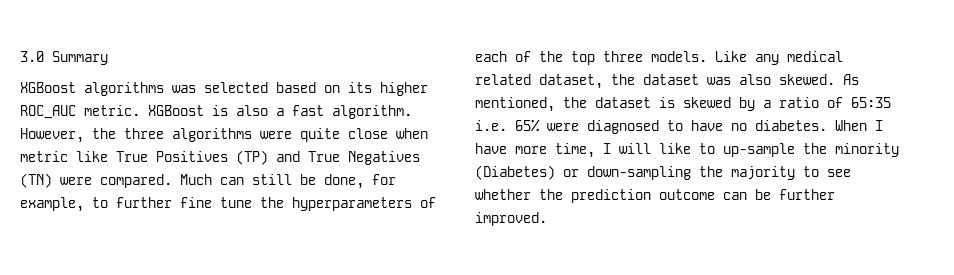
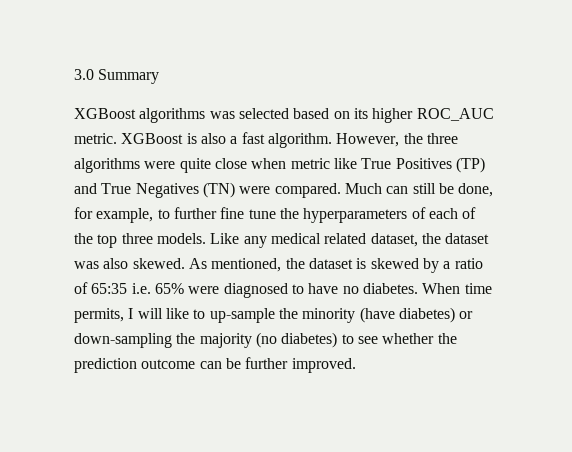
[875,120,883,131] [475,143,595,158] I have more time, -> [464,283,492,294] [74,308,124,323] time permits,
[475,165,555,180] (Diabetes) -> [359,307,455,323] (have diabetes)
(795, 173) none -> [255,332,338,348] (no diabetes)

